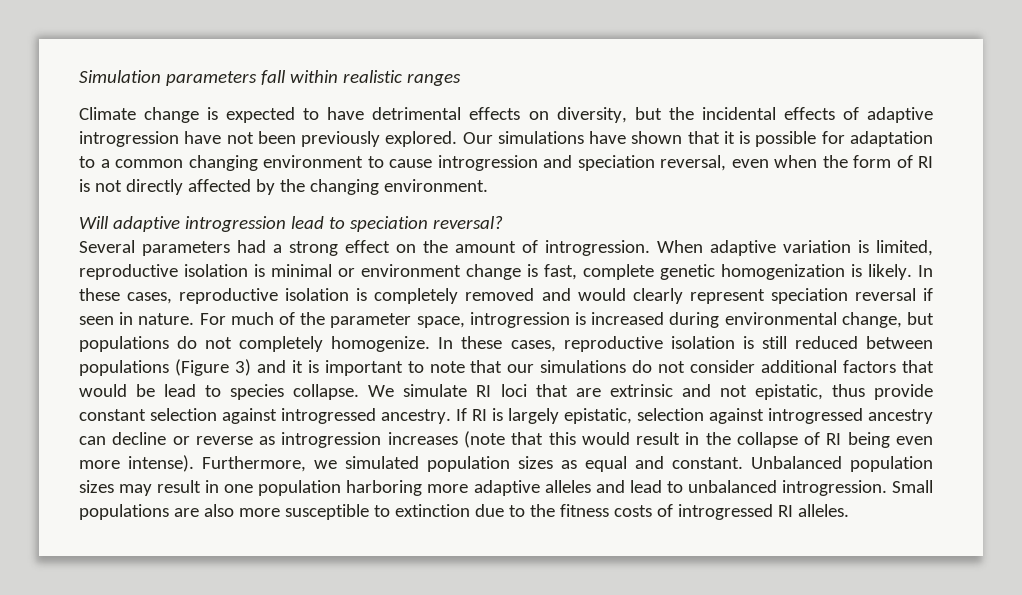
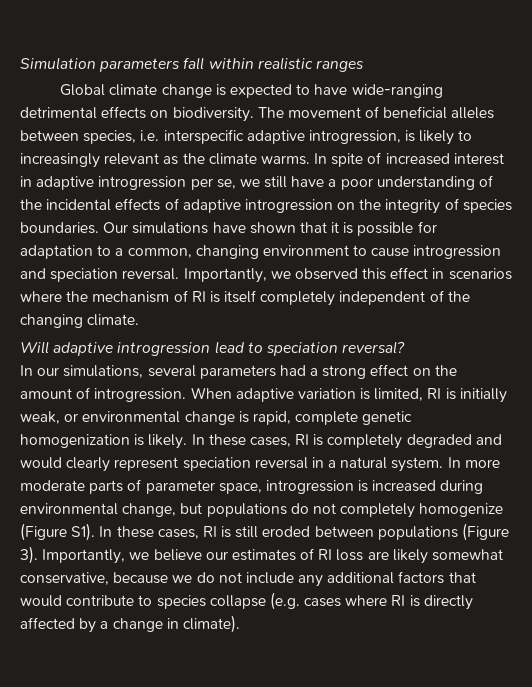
[79,107,136,120] Climate -> [60,84,158,96] Global climate
(365, 113) none -> [351,84,443,98] wide-ranging
[556,107,662,123] diversity, but -> [172,106,495,122] [20,129,473,145] [20,152,504,168] [20,175,494,190] biodiversity. The movement of beneficial alleles between species, i.e. interspecific adaptive introgression, is likely to increasingly relevant as the climate warms. In spite of increased interest in adaptive introgression per se, we still have a poor understanding of
[184,131,458,147] have not been previously explored. -> [337,198,512,214] [20,222,99,234] on the integrity of species boundaries.
[115,159,183,168] common -> [127,248,192,258] common,
[660,155,933,171] [79,179,275,195] reversal, even when the form of RI is not directly affected by -> [122,267,512,283] [20,290,444,306] reversal. Importantly, we observed this effect in scenarios where the mechanism of RI is itself completely independent of
[383,179,488,192] environment. -> [87,314,140,326] climate.
[79,240,135,253] Several -> [20,365,196,378] In our simulations, several
[79,264,577,280] reproductive isolation is minimal or environment change is fast, -> [427,388,507,403] [20,411,291,425] RI is initially weak, or environmental change is rapid,
[179,288,350,304] reproductive isolation -> [295,434,310,445] RI
[465,288,535,301] removed -> [406,434,472,448] degraded
[923,288,934,301] [79,312,326,325] if seen in nature. For much of the -> [311,457,500,472] [20,479,142,494] in a natural system. In more moderate parts of
[331,336,735,352] homogenize. In these cases, reproductive isolation -> [419,503,504,517] [20,523,217,541] homogenize (Figure S1). In these cases, RI
[794,336,858,349] reduced -> [262,526,311,537] eroded
[234,359,935,376] [79,384,933,400] [79,408,933,424] [79,431,934,448] [79,455,933,472] [79,480,934,496] [79,504,849,520] 3) and it is important to note that our simulations do not consider additional factors that would be lead to species collapse. We simulate RI loci that are extrinsic and not epistatic, thus provide constant selection against introgressed ancestry. If RI is largely epistatic, selection against introgressed ancestry can decline or reverse as introgression increases (note that this would result in the collapse of RI being even more intense). Furthermore, we simulated population sizes as equal and constant. Unbalanced population sizes may result in one population harboring more adaptive alleles and lead to unbalanced introgression. Small populations are also more susceptible to extinction due to the fitness costs of introgressed RI alleles. -> [20,546,504,564] [20,571,476,587] [20,592,473,610] [20,615,240,633] 3). Importantly, we believe our estimates of RI loss are likely somewhat conservative, because we do not include any additional factors that would contribute to species collapse (e.g. cases where RI is directly affected by a change in climate).

